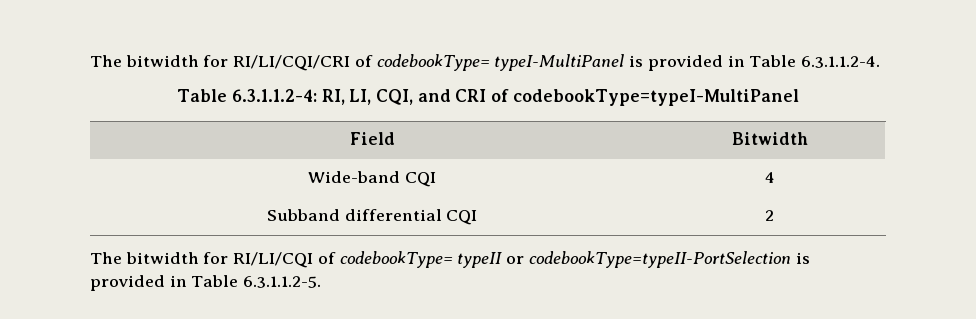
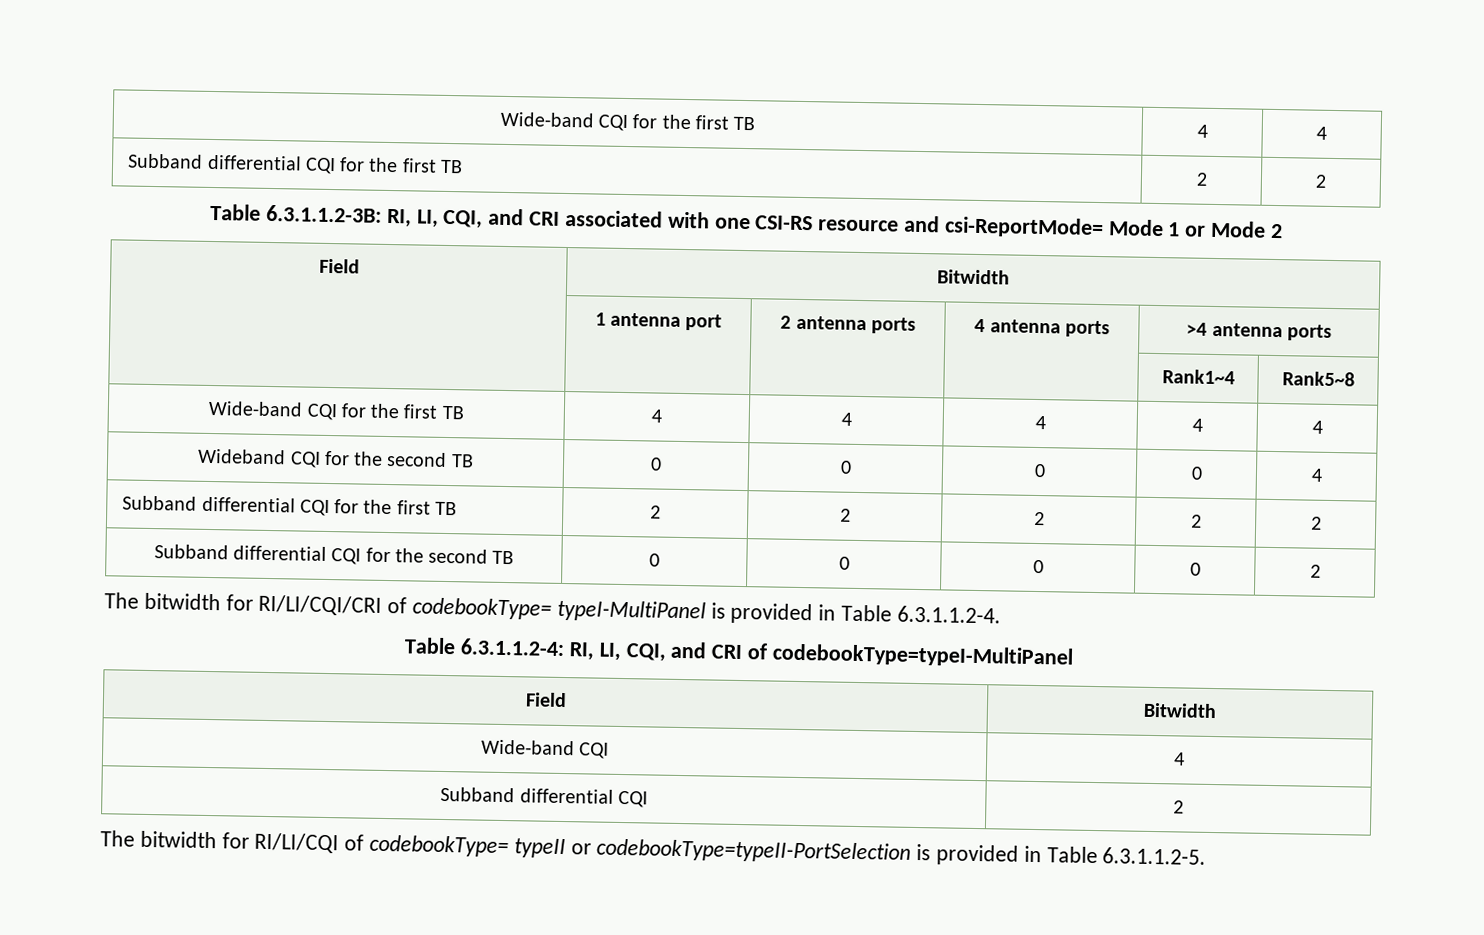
(90, 61) none -> [499,111,756,132] [1196,124,1208,138] [1316,126,1327,140] [127,153,463,175] [1195,172,1208,186] [1315,174,1327,188] [210,203,1283,239] [318,258,360,274] [937,269,1010,285] [594,312,723,331] [780,315,916,334] [974,318,1110,338] [1186,322,1332,341] [1161,369,1235,385] [1281,371,1355,387] [208,400,464,421] [651,409,662,423] [840,412,852,426] [1034,415,1046,430] [1191,418,1203,432] [1311,420,1323,434] [198,448,474,468] [650,457,662,471] [839,460,852,474] [1033,463,1046,478] [1190,466,1203,480] [1310,468,1323,482] [122,495,457,517] [650,505,661,519] [839,508,851,522] [1033,511,1045,526] [1190,514,1202,528] [1310,516,1322,530] [153,544,515,565] [649,553,660,567] [838,556,850,570] [1032,559,1044,574] [1189,562,1201,576] [1309,564,1321,578] Wide-band CQI for the first TB | 4 | 4 // Subband differential CQI for the first TB | 2 | 2 // Table 6.3.1.1.2-3B: RI, LI, CQI, and CRI associated with one CSI-RS resource and csi-ReportMode= Mode 1 or Mode 2 // Field | Bitwidth // | 1 antenna port | 2 antenna ports | 4 antenna ports | >4 antenna ports // | | | | Rank1~4 | Rank5~8 // Wide-band CQI for the first TB | 4 | 4 | 4 | 4 | 4 // Wideband CQI for the second TB | 0 | 0 | 0 | 0 | 4 // Subband differential CQI for the first TB | 2 | 2 | 2 | 2 | 2 // Subband differential CQI for the second TB | 0 | 0 | 0 | 0 | 2 //

